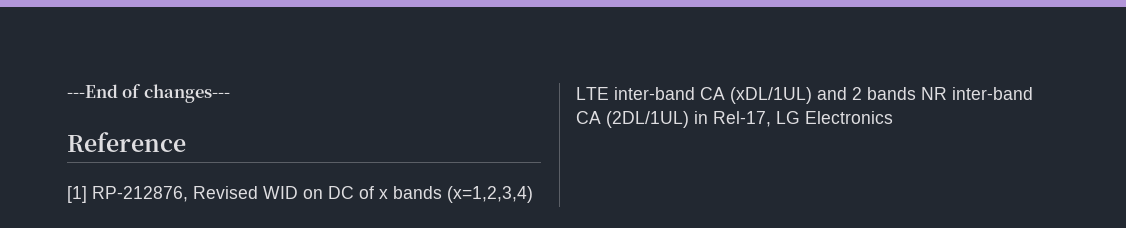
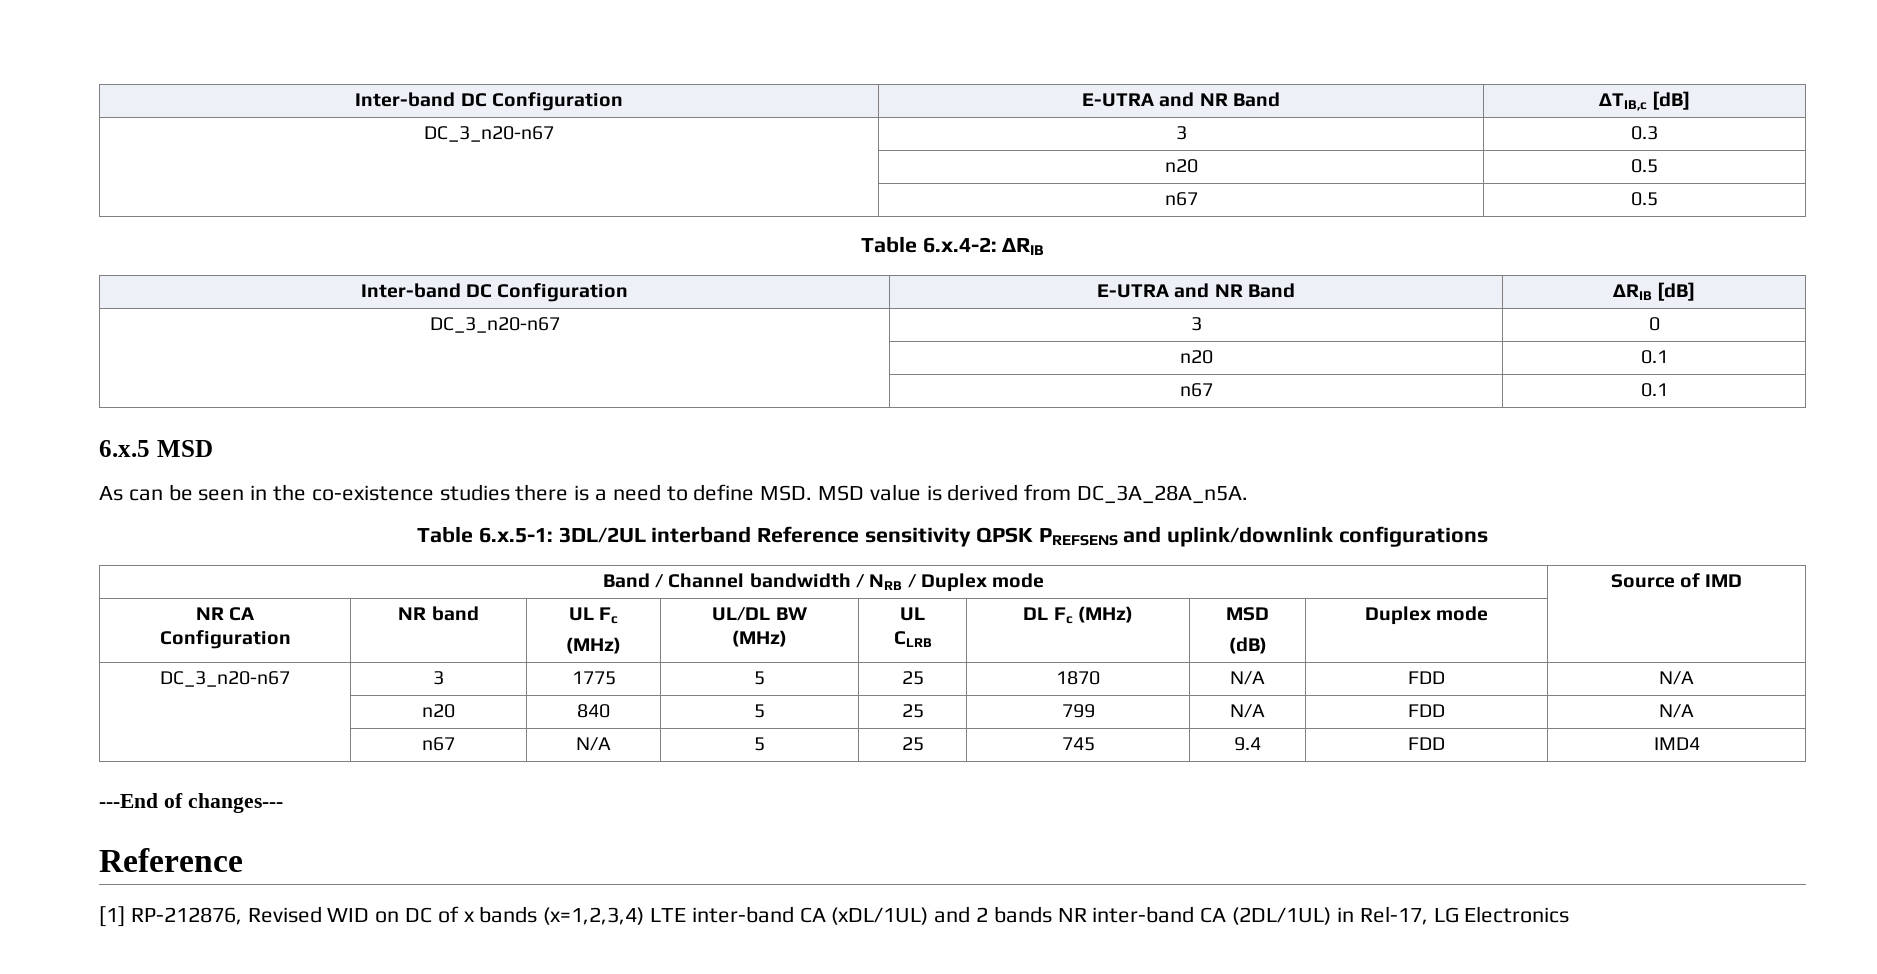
(67, 91) none -> [355,92,623,111] [1082,92,1280,107] [1597,91,1691,111] [424,126,554,142] [1175,126,1187,140] [1631,126,1658,140] [1164,159,1198,173] [1631,159,1658,173] [1164,192,1198,206] [1631,192,1658,206] [860,236,1045,255] [360,283,629,302] [1097,283,1295,298] [1611,282,1696,301] [429,317,560,333] [1190,317,1202,331] [1648,317,1660,331] [1179,350,1213,364] [1640,350,1668,364] [1179,383,1213,397] [1640,383,1668,397] [99,440,213,457] [99,484,1249,504] [416,526,1489,547] [602,573,1045,592] [1610,573,1743,588] [195,607,255,621] [159,630,291,649] [398,606,479,621] [568,607,619,624] [566,637,621,654] [712,607,808,621] [732,630,787,647] [900,607,925,621] [893,631,932,647] [1023,606,1133,624] [1226,607,1269,621] [1228,637,1267,654] [1364,606,1489,625] [160,671,290,687] [433,671,444,685] [571,671,616,685] [754,671,765,685] [901,671,924,685] [1056,671,1100,685] [1230,671,1265,685] [1408,671,1445,684] [1659,671,1694,685] [422,704,455,718] [577,704,610,718] [754,704,765,718] [901,704,924,718] [1061,704,1095,718] [1230,704,1265,718] [1408,704,1445,717] [1659,704,1694,718] [422,737,455,751] [576,737,611,751] [754,737,765,751] [901,737,924,751] [1061,737,1095,751] [1234,737,1261,751] [1408,737,1445,750] [1653,737,1700,750] Inter-band DC Configuration | E-UTRA and NR Band | ΔTIB,c [dB] // DC_3_n20-n67 | 3 | 0.3 // | n20 | 0.5 // | n67 | 0.5 // Table 6.x.4-2: ΔRIB // Inter-band DC Configuration | E-UTRA and NR Band | ΔRIB [dB] // DC_3_n20-n67 | 3 | 0 // | n20 | 0.1 // | n67 | 0.1 // 6.x.5 MSD // As can be seen in the co-existence studies there is a need to define MSD. MSD value is derived from DC_3A_28A_n5A. // Table 6.x.5-1: 3DL/2UL interband Reference sensitivity QPSK PREFSENS and uplink/downlink configurations // Band / Channel bandwidth / NRB / Duplex mode | Source of IMD // NR CA // Configuration | NR band | UL Fc // (MHz) | UL/DL BW // (MHz) | UL // CLRB | DL Fc (MHz) | MSD // (dB) | Duplex mode | // DC_3_n20-n67 | 3 | 1775 | 5 | 25 | 1870 | N/A | FDD | N/A // | n20 | 840 | 5 | 25 | 799 | N/A | FDD | N/A // | n67 | N/A | 5 | 25 | 745 | 9.4 | FDD | IMD4 //

